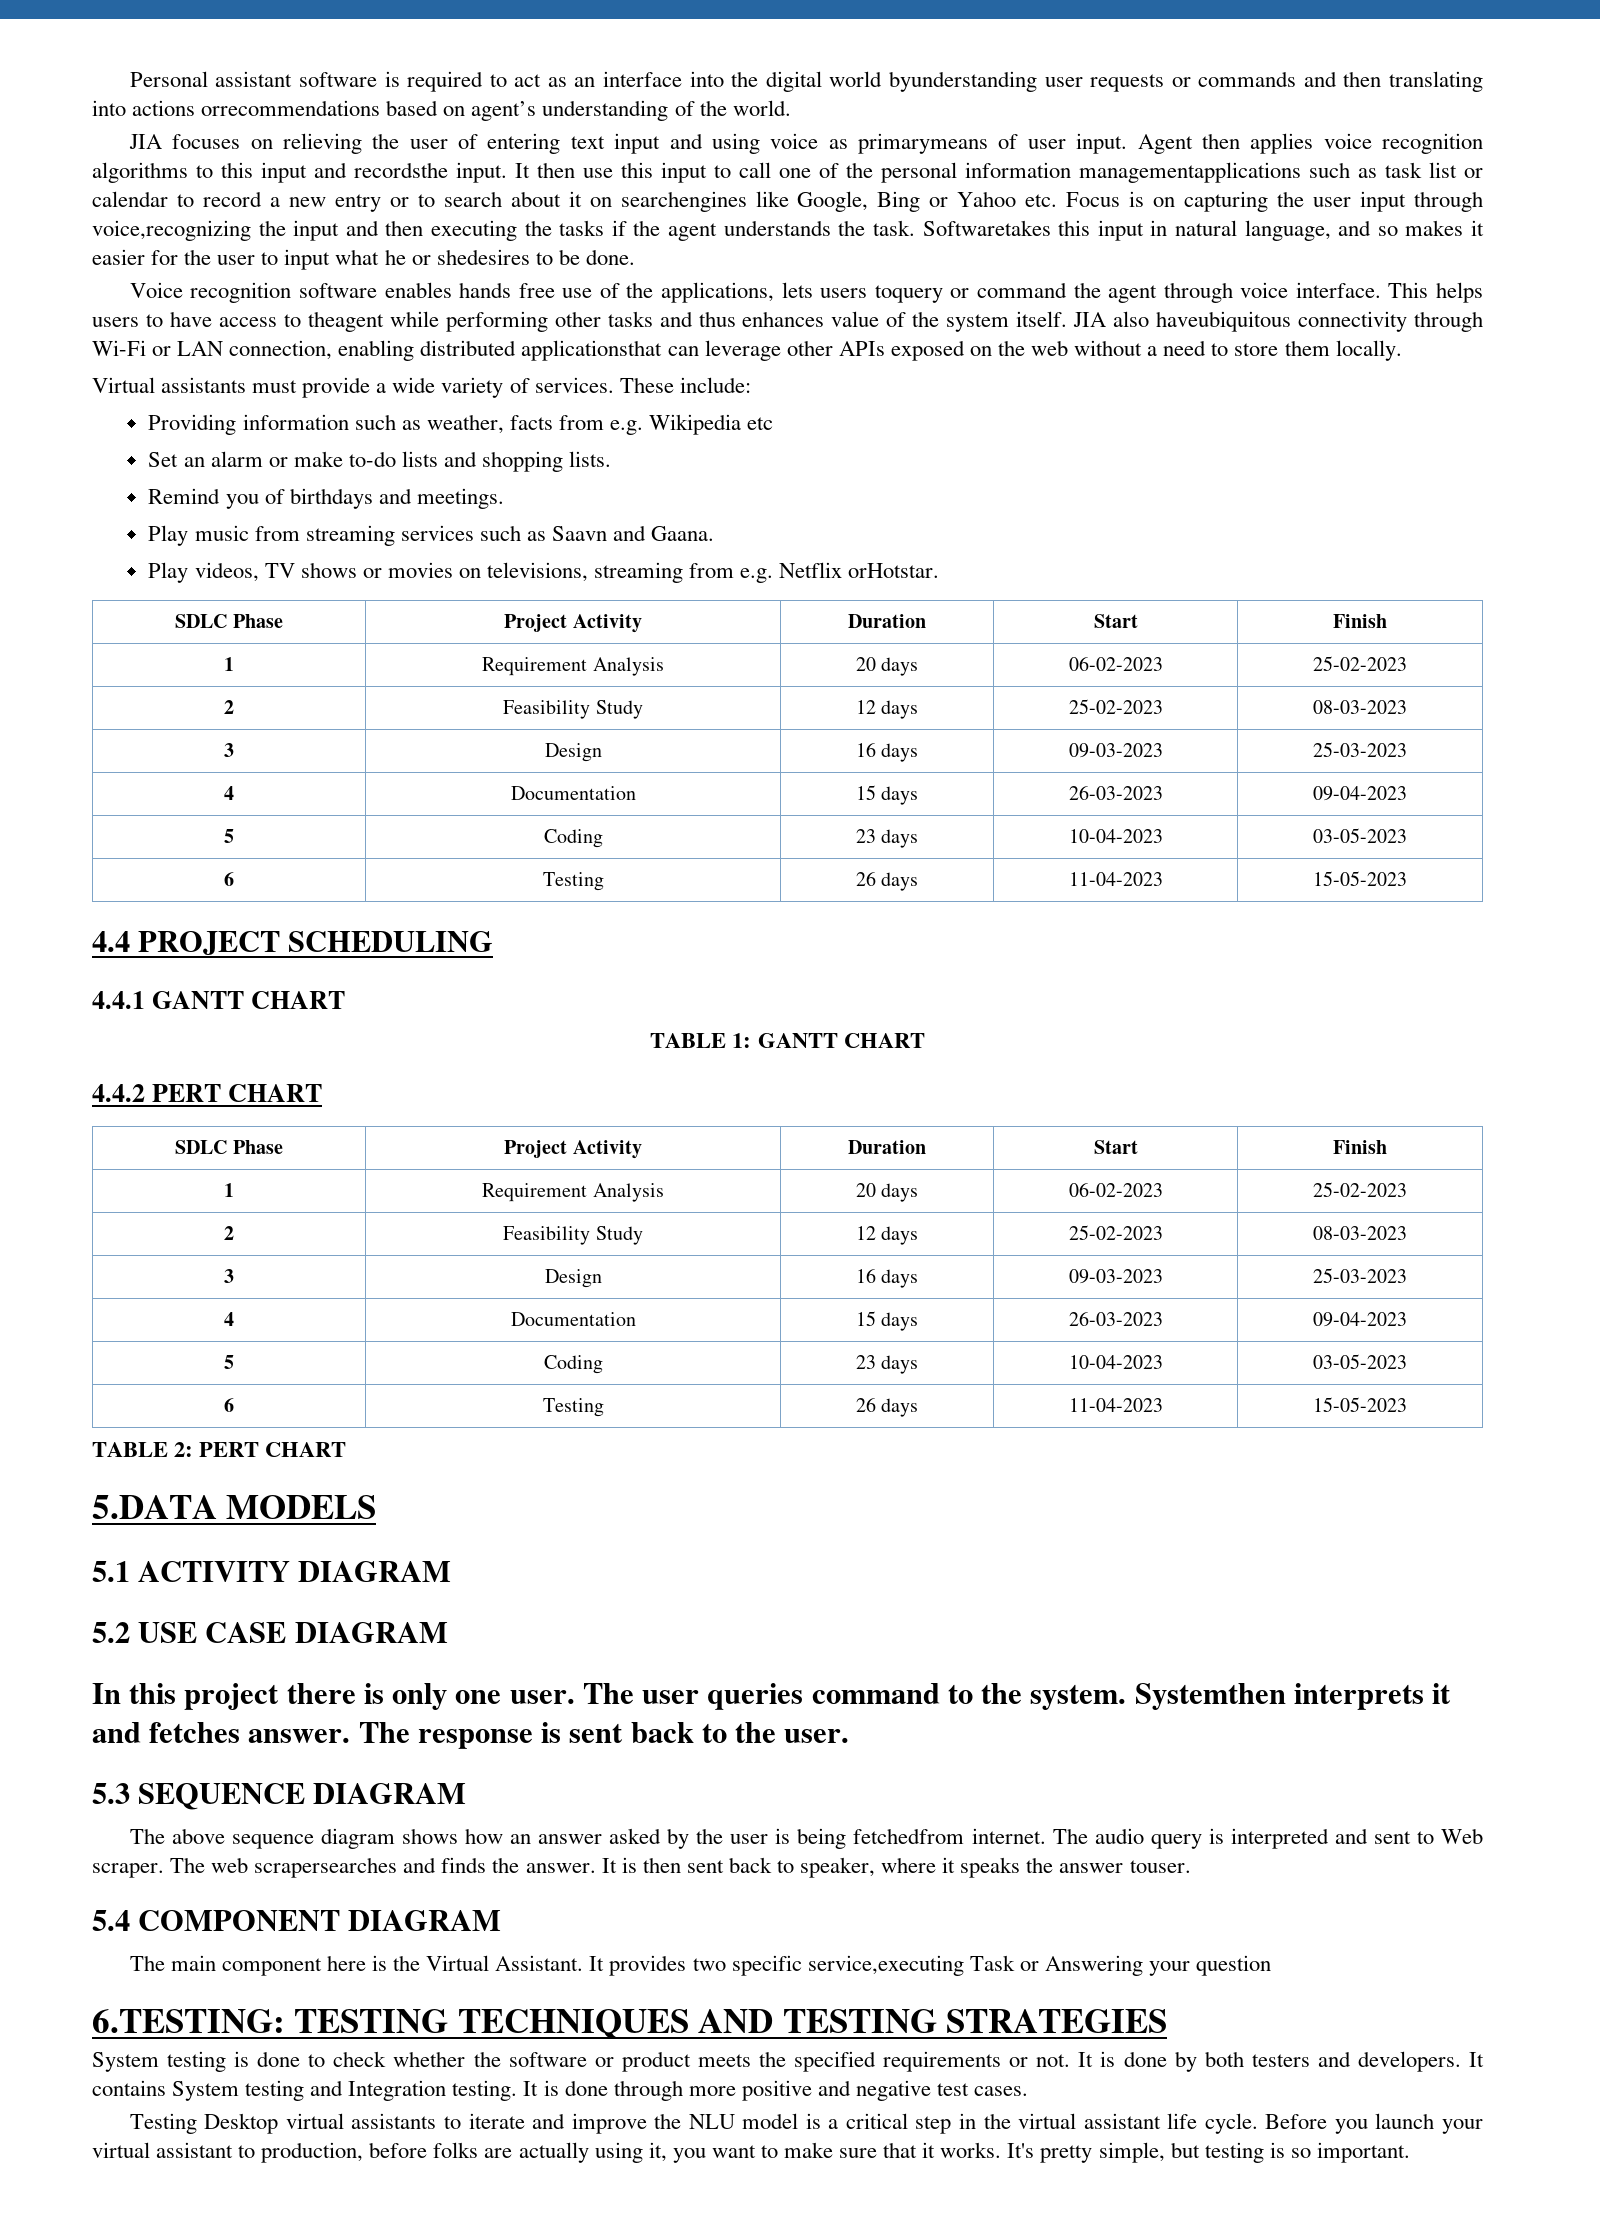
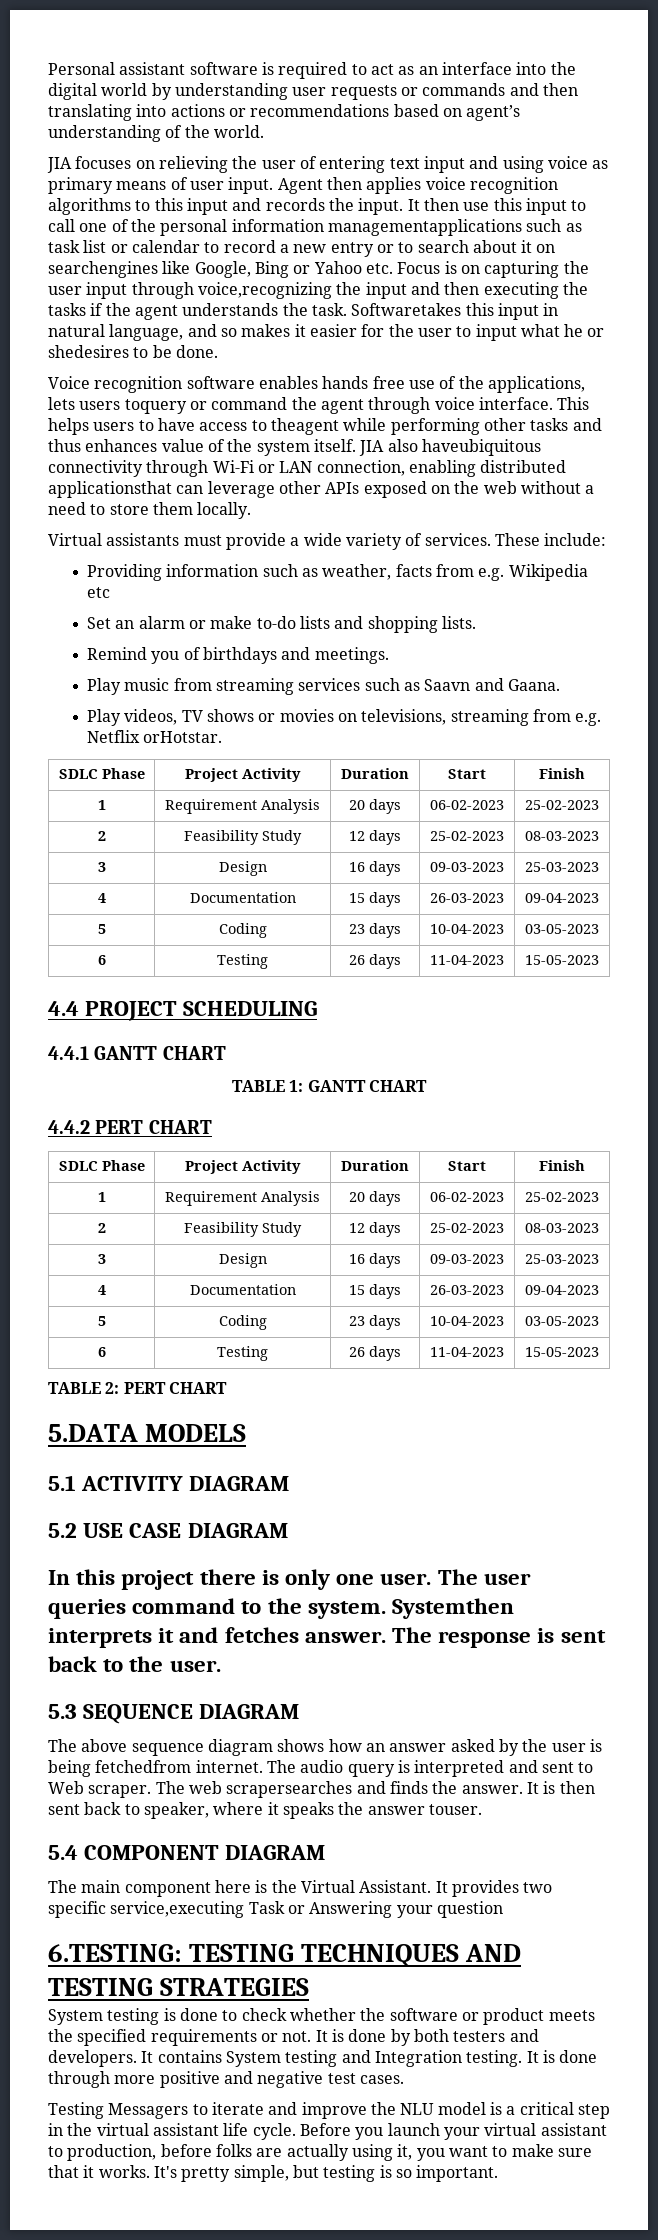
[888,71,1037,92] byunderstanding -> [151,83,288,100] by understanding
[201,100,381,116] orrecommendations -> [228,104,390,117] or recommendations
[858,133,989,154] primarymeans -> [48,177,167,194] primary means
[354,162,448,178] recordsthe -> [265,198,354,211] records the
[204,2113,437,2134] Desktop virtual assistants -> [108,2103,189,2119] Messagers

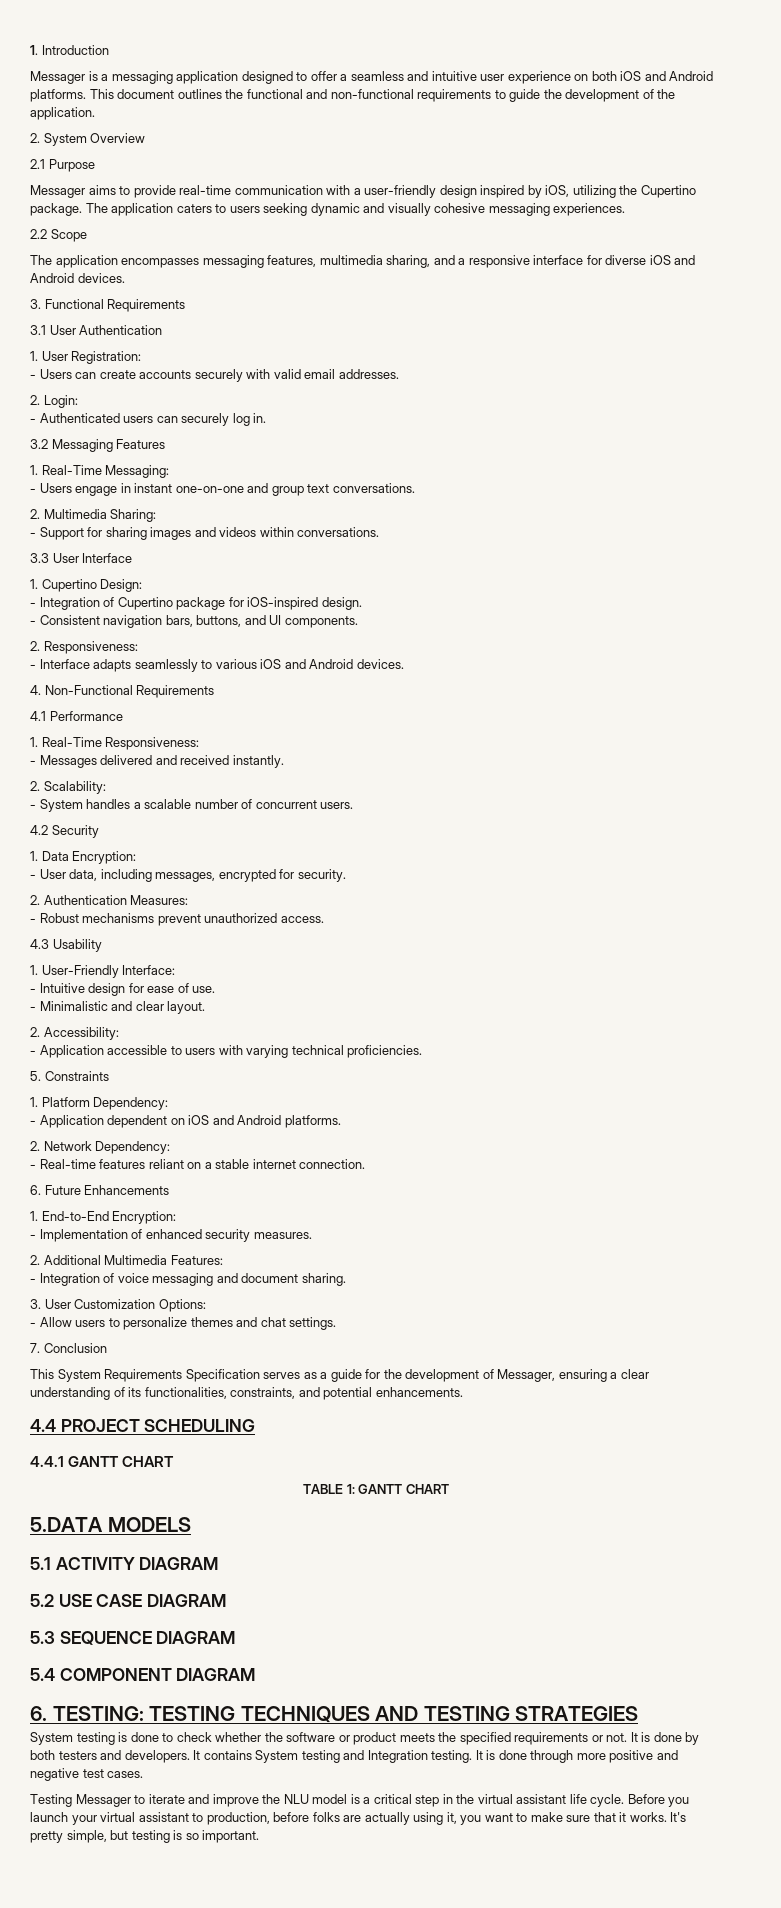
[48,62,576,79] [48,83,578,100] [48,104,521,121] [48,125,264,142] [47,156,609,173] [48,177,558,194] [48,198,587,215] [48,219,582,236] [48,240,556,257] [48,261,589,278] [48,282,588,299] [48,303,559,320] [48,324,605,341] [48,345,218,358] [48,376,585,393] [48,397,590,414] [48,418,602,435] [48,439,541,456] [48,460,567,477] [48,481,595,498] [48,502,252,519] [48,533,607,550] [86,564,588,581] [86,587,110,598] [86,616,476,633] [86,647,389,664] [86,678,560,695] [86,709,602,726] [86,730,223,743] [58,768,145,779] [185,768,301,782] [341,768,409,779] [448,769,486,779] [539,768,585,779] [97,800,106,810] [165,799,320,814] [349,799,401,814] [430,800,504,810] [525,800,599,810] [97,831,106,841] [184,830,302,845] [349,830,401,845] [430,831,504,841] [525,831,599,841] [97,862,106,872] [218,861,267,876] [349,861,401,876] [430,862,504,872] [525,862,599,872] [97,893,106,903] [189,892,296,903] [349,892,401,907] [430,893,504,903] [525,893,599,903] [97,924,106,934] [218,923,267,938] [349,923,401,938] [430,924,504,934] [525,924,599,934] [97,955,106,965] [217,954,268,969] [349,954,401,969] [430,955,504,965] [525,955,599,965] Personal assistant software is required to act as an interface into the digital world by understanding user requests or commands and then translating into actions or recommendations based on agent’s understanding of the world. // JIA focuses on relieving the user of entering text input and using voice as primary means of user input. Agent then applies voice recognition algorithms to this input and records the input. It then use this input to call one of the personal information managementapplications such as task list or calendar to record a new entry or to search about it on searchengines like Google, Bing or Yahoo etc. Focus is on capturing the user input through voice,recognizing the input and then executing the tasks if the agent understands the task. Softwaretakes this input in natural language, and so makes it easier for the user to input what he or shedesires to be done. // Voice recognition software enables hands free use of the applications, lets users toquery or command the agent through voice interface. This helps users to have access to theagent while performing other tasks and thus enhances value of the system itself. JIA also haveubiquitous connectivity through Wi-Fi or LAN connection, enabling distributed applicationsthat can leverage other APIs exposed on the web without a need to store them locally. // Virtual assistants must provide a wide variety of services. These include: // Providing information such as weather, facts from e.g. Wikipedia etc // Set an alarm or make to-do lists and shopping lists. // Remind you of birthdays and meetings. // Play music from streaming services such as Saavn and Gaana. // Play videos, TV shows or movies on televisions, streaming from e.g. Netflix orHotstar. // SDLC Phase | Project Activity | Duration | Start | Finish // 1 | Requirement Analysis | 20 days | 06-02-2023 | 25-02-2023 // 2 | Feasibility Study | 12 days | 25-02-2023 | 08-03-2023 // 3 | Design | 16 days | 09-03-2023 | 25-03-2023 // 4 | Documentation | 15 days | 26-03-2023 | 09-04-2023 // 5 | Coding | 23 days | 10-04-2023 | 03-05-2023 // 6 | Testing | 26 days | 11-04-2023 | 15-05-2023 -> [30,45,109,55] [30,71,714,84] [30,89,676,102] [30,107,95,120] [30,133,146,146] [30,159,95,172] [30,185,696,198] [30,203,626,216] [30,229,87,242] [30,255,696,268] [30,273,125,283] [30,299,186,312] [30,325,163,335] [30,351,142,364] [30,369,399,382] [30,395,78,408] [30,413,267,426] [30,439,166,452] [30,465,170,478] [30,483,415,496] [30,509,157,522] [30,527,380,540] [30,553,133,563] [30,579,143,592] [30,597,362,610] [30,615,358,628] [30,641,138,654] [30,659,404,672] [30,685,215,698] [30,711,123,721] [30,737,200,750] [30,755,284,768] [30,781,106,794] [30,799,354,812] [30,825,99,838] [30,851,137,864] [30,869,346,882] [30,895,189,905] [30,913,324,926] [30,939,102,952] [30,965,176,978] [30,983,216,996] [30,1001,206,1014] [30,1027,119,1040] [30,1045,423,1058] [30,1071,109,1081] [30,1097,169,1110] [30,1115,341,1128] [30,1141,171,1154] [30,1159,366,1169] [30,1185,170,1195] [30,1211,177,1224] [30,1229,312,1242] [30,1255,223,1265] [30,1273,346,1286] [30,1299,206,1312] [30,1317,337,1330] [30,1343,107,1353] [30,1369,649,1382] [30,1387,463,1400] 1. Introduction // Messager is a messaging application designed to offer a seamless and intuitive user experience on both iOS and Android platforms. This document outlines the functional and non-functional requirements to guide the development of the application. // 2. System Overview // 2.1 Purpose // Messager aims to provide real-time communication with a user-friendly design inspired by iOS, utilizing the Cupertino package. The application caters to users seeking dynamic and visually cohesive messaging experiences. // 2.2 Scope // The application encompasses messaging features, multimedia sharing, and a responsive interface for diverse iOS and Android devices. // 3. Functional Requirements // 3.1 User Authentication // 1. User Registration: // - Users can create accounts securely with valid email addresses. // 2. Login: // - Authenticated users can securely log in. // 3.2 Messaging Features // 1. Real-Time Messaging: // - Users engage in instant one-on-one and group text conversations. // 2. Multimedia Sharing: // - Support for sharing images and videos within conversations. // 3.3 User Interface // 1. Cupertino Design: // - Integration of Cupertino package for iOS-inspired design. // - Consistent navigation bars, buttons, and UI components. // 2. Responsiveness: // - Interface adapts seamlessly to various iOS and Android devices. // 4. Non-Functional Requirements // 4.1 Performance // 1. Real-Time Responsiveness: // - Messages delivered and received instantly. // 2. Scalability: // - System handles a scalable number of concurrent users. // 4.2 Security // 1. Data Encryption: // - User data, including messages, encrypted for security. // 2. Authentication Measures: // - Robust mechanisms prevent unauthorized access. // 4.3 Usability // 1. User-Friendly Interface: // - Intuitive design for ease of use. // - Minimalistic and clear layout. // 2. Accessibility: // - Application accessible to users with varying technical proficiencies. // 5. Constraints // 1. Platform Dependency: // - Application dependent on iOS and Android platforms. // 2. Network Dependency: // - Real-time features reliant on a stable internet connection. // 6. Future Enhancements // 1. End-to-End Encryption: // - Implementation of enhanced security measures. // 2. Additional Multimedia Features: // - Integration of voice messaging and document sharing. // 3. User Customization Options: // - Allow users to personalize themes and chat settings. // 7. Conclusion // This System Requirements Specification serves as a guide for the development of Messager, ensuring a clear understanding of its functionalities, constraints, and potential enhancements.
[48,1120,212,1134] [58,1160,145,1171] [185,1160,301,1174] [341,1160,409,1171] [448,1161,486,1171] [539,1160,585,1171] [97,1192,106,1202] [165,1191,320,1206] [349,1191,401,1206] [430,1192,504,1202] [525,1192,599,1202] [97,1223,106,1233] [184,1222,302,1237] [349,1222,401,1237] [430,1223,504,1233] [525,1223,599,1233] [97,1254,106,1264] [218,1253,267,1268] [349,1253,401,1268] [430,1254,504,1264] [525,1254,599,1264] [97,1285,106,1295] [189,1284,296,1295] [349,1284,401,1299] [430,1285,504,1295] [525,1285,599,1295] [97,1316,106,1326] [218,1315,267,1330] [349,1315,401,1330] [430,1316,504,1326] [525,1316,599,1326] [97,1347,106,1357] [217,1346,268,1361] [349,1346,401,1361] [430,1347,504,1357] [525,1347,599,1357] [48,1382,227,1394] // 4.4.2 PERT CHART // SDLC Phase | Project Activity | Duration | Start | Finish // 1 | Requirement Analysis | 20 days | 06-02-2023 | 25-02-2023 // 2 | Feasibility Study | 12 days | 25-02-2023 | 08-03-2023 // 3 | Design | 16 days | 09-03-2023 | 25-03-2023 // 4 | Documentation | 15 days | 26-03-2023 | 09-04-2023 // 5 | Coding | 23 days | 10-04-2023 | 03-05-2023 // 6 | Testing | 26 days | 11-04-2023 | 15-05-2023 // TABLE 2: PERT CHART -> (449, 1489) none
[48,1569,531,1590] [48,1598,515,1619] [48,1627,606,1648] [48,1656,221,1672] [48,1704,300,1724] [48,1739,602,1756] [48,1760,594,1777] [48,1781,595,1798] [48,1802,482,1819] [48,1845,326,1860] [48,1880,553,1897] [48,1901,503,1918] [48,1944,182,1962] In this project there is only one user. The user queries command to the system. Systemthen interprets it and fetches answer. The response is sent back to the user. // 5.3 SEQUENCE DIAGRAM // The above sequence diagram shows how an answer asked by the user is being fetchedfrom internet. The audio query is interpreted and sent to Web scraper. The web scrapersearches and finds the answer. It is then sent back to speaker, where it speaks the answer touser. // 5.4 COMPONENT DIAGRAM // The main component here is the Virtual Assistant. It provides two specific service,executing Task or Answering your question // 6.TESTING: -> [30,1631,236,1645] [30,1668,256,1681] [30,1706,144,1721] 5.3 SEQUENCE DIAGRAM // 5.4 COMPONENT DIAGRAM // 6. TESTING:
[108,2103,189,2119] Messagers -> [75,1794,131,1807] Messager

